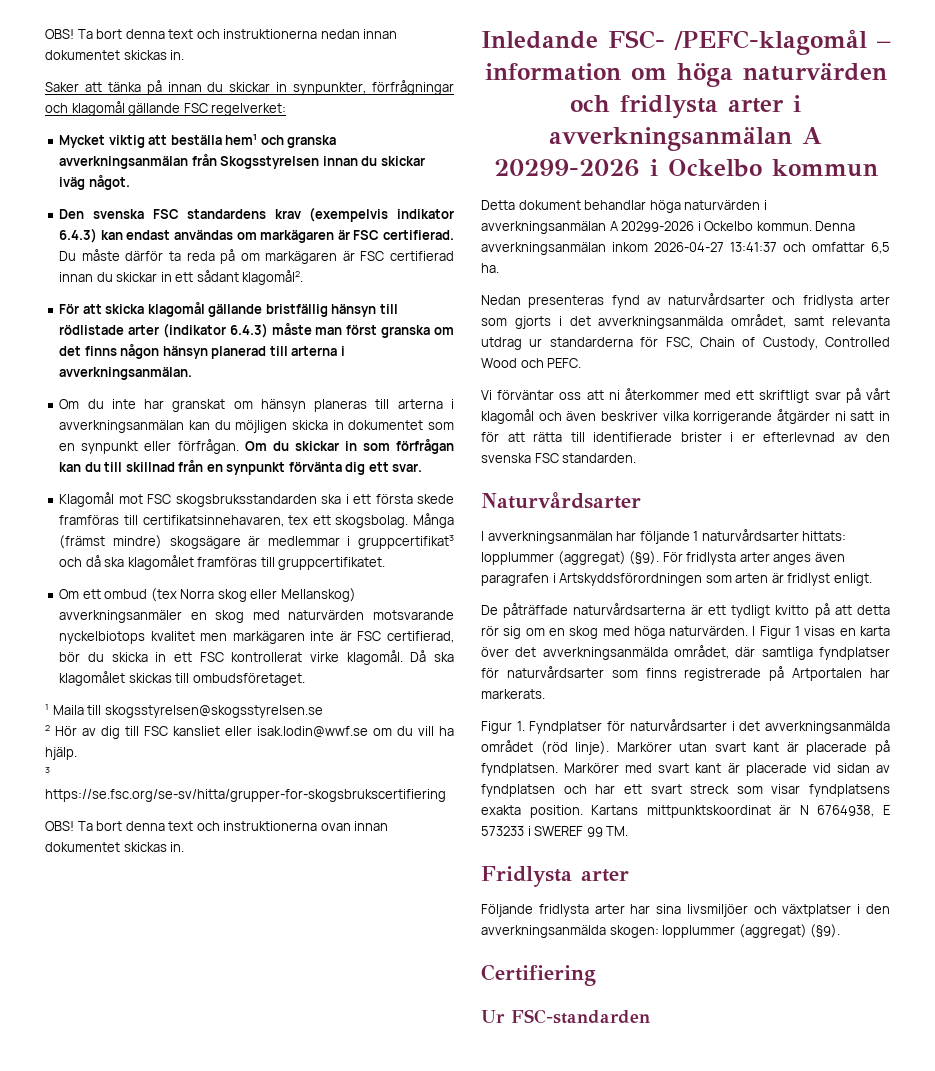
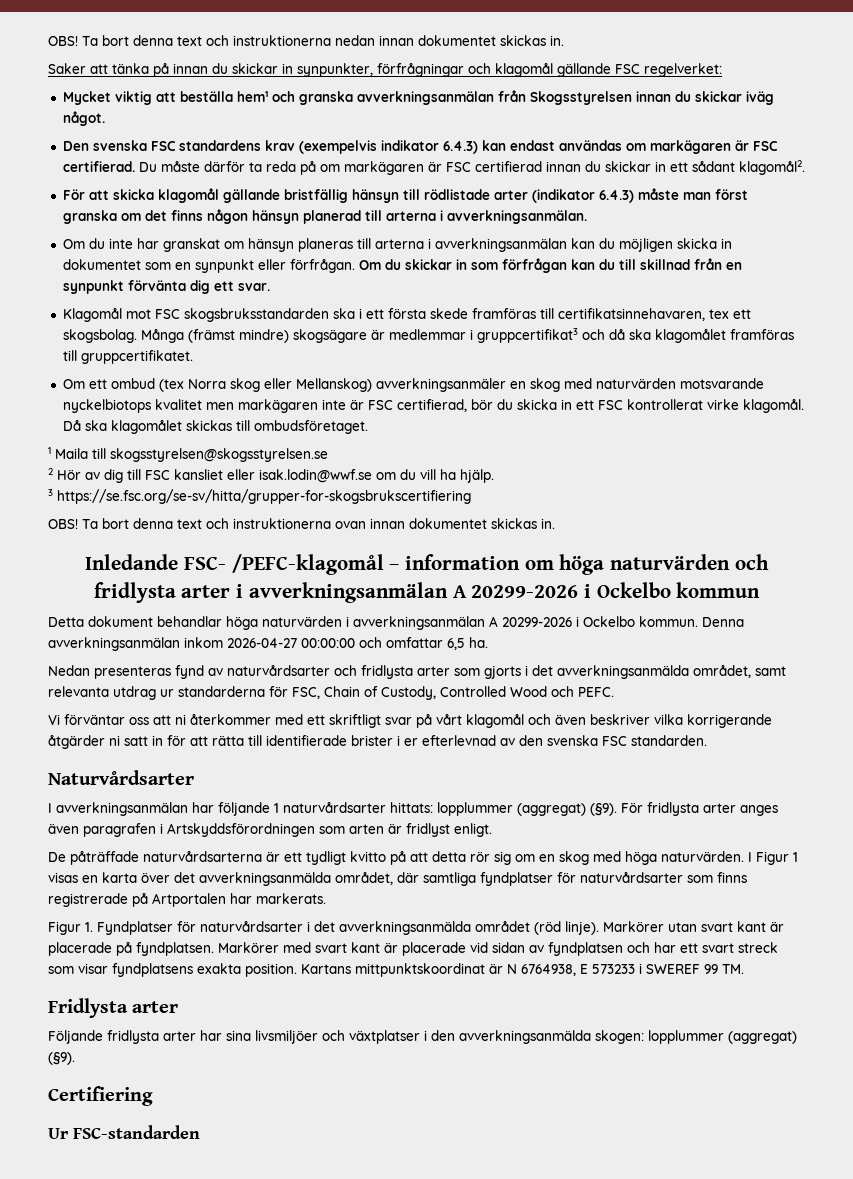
[730,242,777,252] 13:41:37 -> [301,638,355,648] 00:00:00

